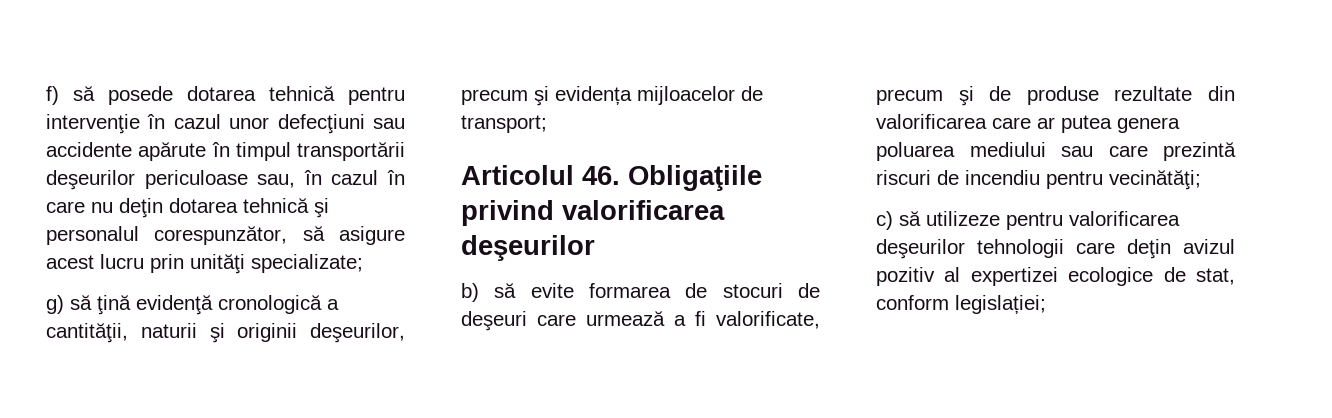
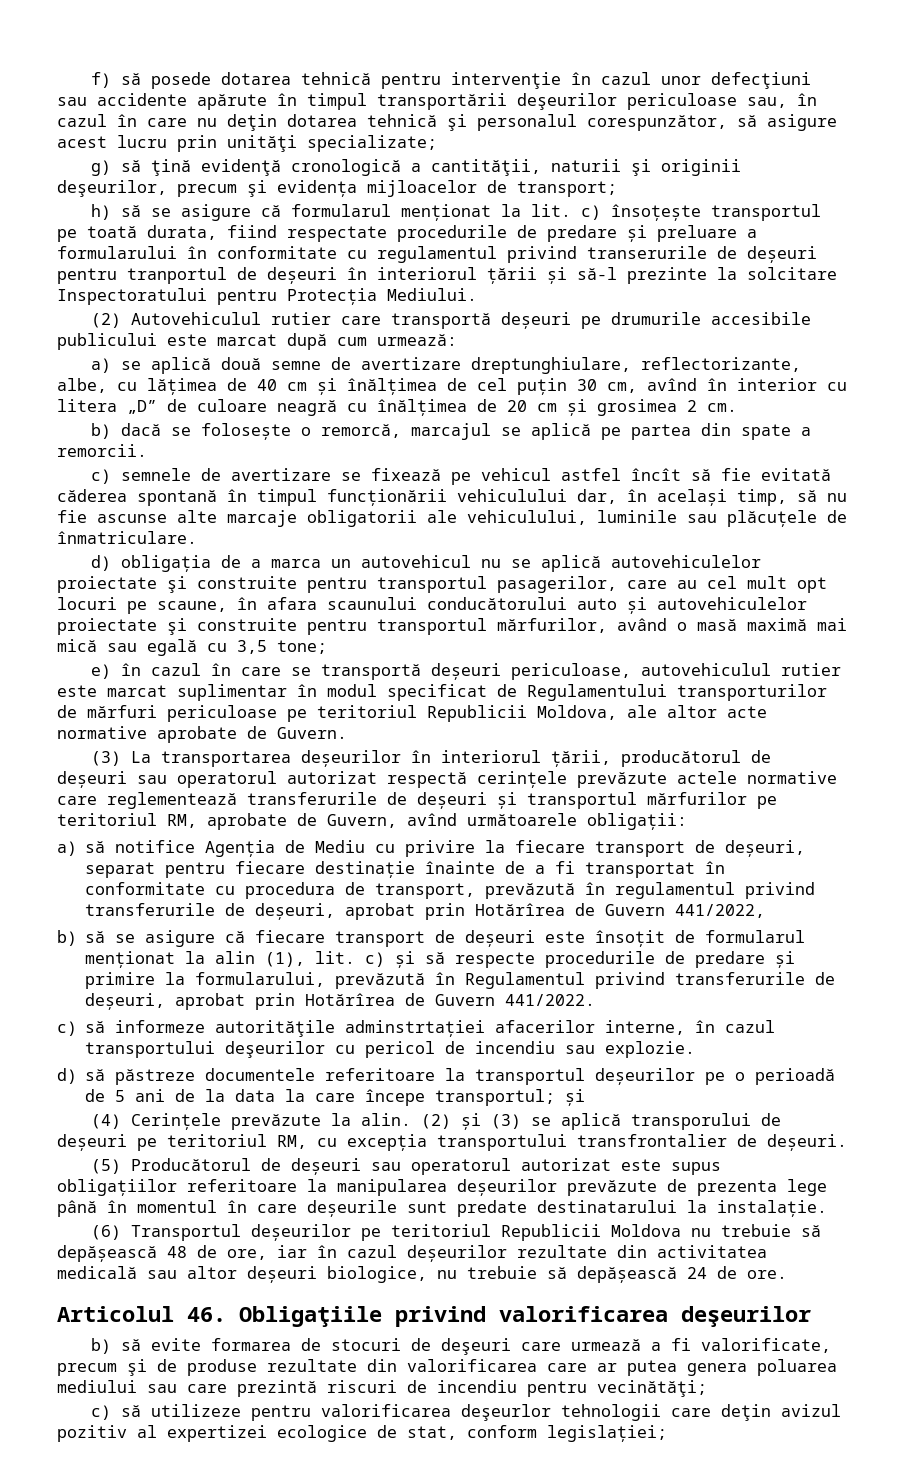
(547, 124) none -> [91,204,822,221] [57,225,757,242] [57,246,817,263] [57,267,837,284] [57,288,477,305] [91,312,812,329] [57,333,457,350] [91,357,802,374] [57,378,847,395] [57,399,737,416] [91,423,812,440] [57,444,147,457] [91,468,832,485] [57,489,847,506] [57,510,847,527] [57,531,197,544] [91,555,762,572] [57,576,827,593] [57,597,807,614] [57,618,847,635] [57,639,327,656] [91,663,842,680] [57,684,827,701] [57,705,767,722] [57,726,347,743] [91,750,772,767] [57,771,837,788] [57,792,777,809] [57,813,687,830] [57,840,806,857] [85,861,726,878] [85,882,816,899] [85,903,766,920] [57,930,806,947] [85,951,796,968] [85,972,836,989] [85,993,596,1010] [57,1020,776,1037] [85,1041,696,1058] [57,1068,836,1085] [85,1089,586,1106] [91,1113,782,1130] [57,1134,847,1151] [91,1158,722,1175] [57,1179,827,1196] [57,1200,827,1217] [91,1224,822,1241] [57,1245,767,1262] [57,1266,787,1283] // h) să se asigure că formularul menționat la lit. c) însoțește transportul pe toată durata, fiind respectate procedurile de predare și preluare a formularului în conformitate cu regulamentul privind transerurile de deșeuri pentru tranportul de deșeuri în interiorul țării și să-l prezinte la solcitare Inspectoratului pentru Protecția Mediului. // (2) Autovehiculul rutier care transportă deșeuri pe drumurile accesibile publicului este marcat după cum urmează: // a) se aplică două semne de avertizare dreptunghiulare, reflectorizante, albe, cu lățimea de 40 cm și înălțimea de cel puțin 30 cm, avînd în interior cu litera „D” de culoare neagră cu înălțimea de 20 cm și grosimea 2 cm. // b) dacă se folosește o remorcă, marcajul se aplică pe partea din spate a remorcii. // c) semnele de avertizare se fixează pe vehicul astfel încît să fie evitată căderea spontană în timpul funcționării vehiculului dar, în același timp, să nu fie ascunse alte marcaje obligatorii ale vehiculului, luminile sau plăcuțele de înmatriculare. // d) obligația de a marca un autovehicul nu se aplică autovehiculelor proiectate şi construite pentru transportul pasagerilor, care au cel mult opt locuri pe scaune, în afara scaunului conducătorului auto și autovehiculelor proiectate şi construite pentru transportul mărfurilor, având o masă maximă mai mică sau egală cu 3,5 tone; // e) în cazul în care se transportă deșeuri periculoase, autovehiculul rutier este marcat suplimentar în modul specificat de Regulamentului transporturilor de mărfuri periculoase pe teritoriul Republicii Moldova, ale altor acte normative aprobate de Guvern. // (3) La transportarea deșeurilor în interiorul țării, producătorul de deșeuri sau operatorul autorizat respectă cerințele prevăzute actele normative care reglementează transferurile de deșeuri și transportul mărfurilor pe teritoriul RM, aprobate de Guvern, avînd următoarele obligații: // a) să notifice Agenția de Mediu cu privire la fiecare transport de deșeuri, separat pentru fiecare destinație înainte de a fi transportat în conformitate cu procedura de transport, prevăzută în regulamentul privind transferurile de deșeuri, aprobat prin Hotărîrea de Guvern 441/2022, // b) să se asigure că fiecare transport de deșeuri este însoțit de formularul menționat la alin (1), lit. c) și să respecte procedurile de predare și primire la formularului, prevăzută în Regulamentul privind transferurile de deșeuri, aprobat prin Hotărîrea de Guvern 441/2022. // c) să informeze autorităţile adminstrtației afacerilor interne, în cazul transportului deşeurilor cu pericol de incendiu sau explozie. // d) să păstreze documentele referitoare la transportul deșeurilor pe o perioadă de 5 ani de la data la care începe transportul; și // (4) Cerințele prevăzute la alin. (2) și (3) se aplică transporului de deșeuri pe teritoriul RM, cu excepția transportului transfrontalier de deșeuri. // (5) Producătorul de deșeuri sau operatorul autorizat este supus obligațiilor referitoare la manipularea deșeurilor prevăzute de prezenta lege până în momentul în care deșeurile sunt predate destinatarului la instalație. // (6) Transportul deșeurilor pe teritoriul Republicii Moldova nu trebuie să depășească 48 de ore, iar în cazul deșeurilor rezultate din activitatea medicală sau altor deșeuri biologice, nu trebuie să depășească 24 de ore.
[876,239,965,259] deşeurilor -> [461,1404,552,1421] deşeurlor

